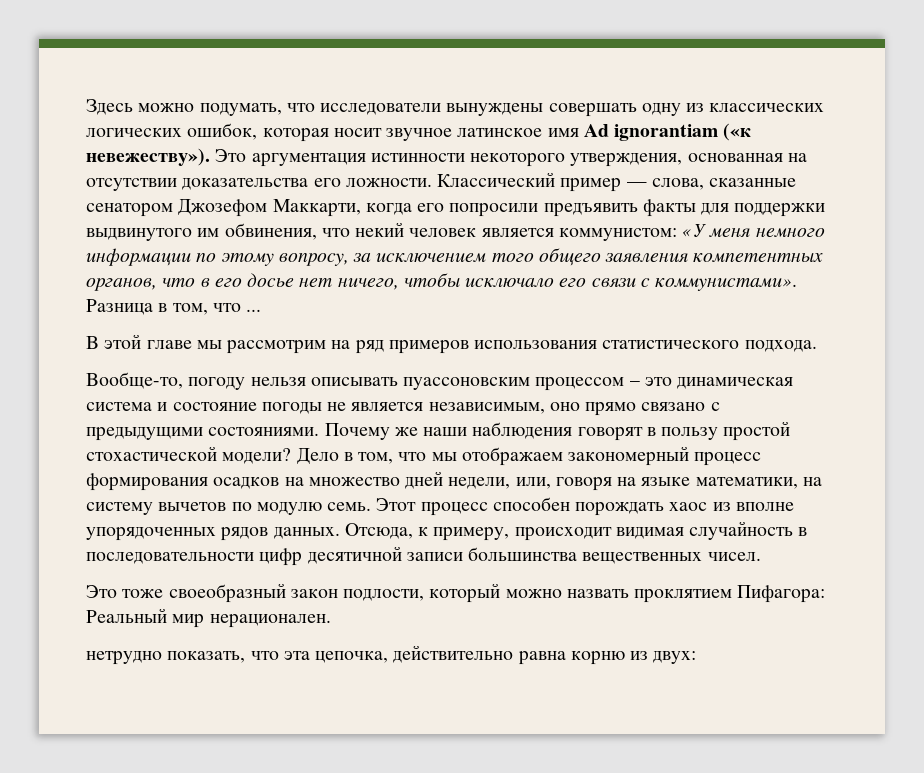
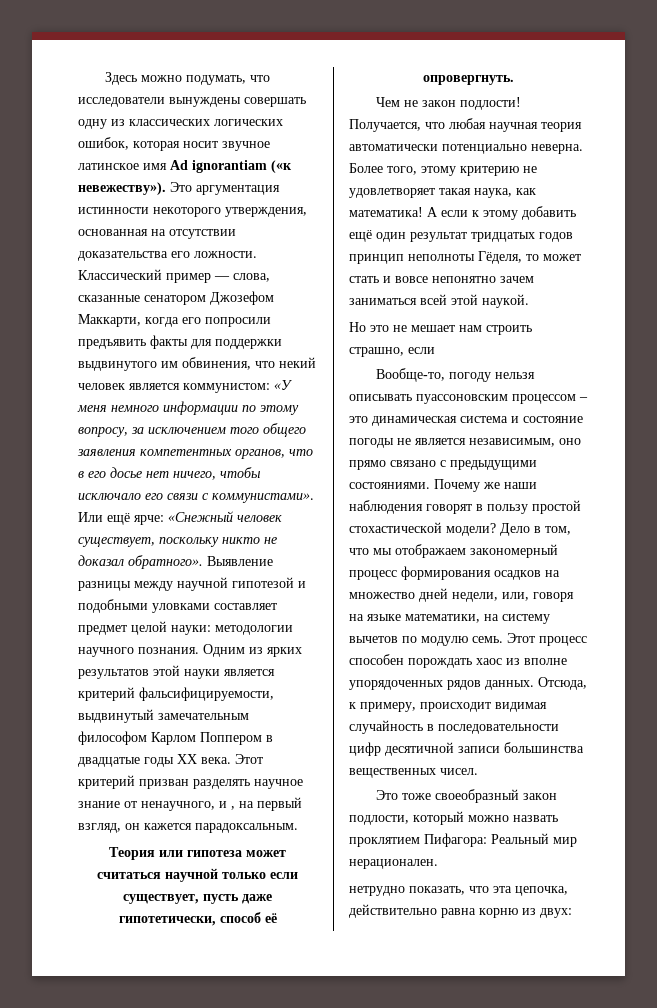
[86,299,262,315] [86,334,817,354] Разница в том, что ... // В этой главе мы рассмотрим на ряд примеров использования статистического подхода. -> [78,511,282,525] [78,537,277,547] [78,555,273,569] [78,577,306,591] [78,599,277,613] [78,621,293,635] [78,644,302,657] [78,665,275,679] [78,687,274,701] [78,709,249,723] [78,731,273,745] [78,754,263,767] [78,775,303,789] [78,797,302,811] [78,823,298,833] [109,847,286,860] [97,868,298,882] [123,894,272,904] [118,912,277,926] [423,75,514,85] [376,97,522,110] [349,118,582,132] [349,144,583,154] [349,163,537,176] [349,188,536,198] [349,206,576,220] [349,230,573,242] [349,251,581,264] [349,276,534,283] [349,294,529,308] [349,322,532,335] [349,347,435,357] Или ещё ярче: «Снежный человек существует, поскольку никто не доказал обратного». Выявление разницы между научной гипотезой и подобными уловками составляет предмет целой науки: методологии научного познания. Одним из ярких результатов этой науки является критерий фальсифицируемости, выдвинутый замечательным философом Карлом Поппером в двадцатые годы XX века. Этот критерий призван разделять научное знание от ненаучного, и , на первый взгляд, он кажется парадоксальным. // Теория или гипотеза может считаться научной только если существует, пусть даже гипотетически, способ её опровергнуть. // Чем не закон подлости! Получается, что любая научная теория автоматически потенциально неверна. Более того, этому критерию не удовлетворяет такая наука, как математика! А если к этому добавить ещё один результат тридцатых годов принцип неполноты Гёделя, то может стать и вовсе непонятно зачем заниматься всей этой наукой. // Но это не мешает нам строить страшно, если

